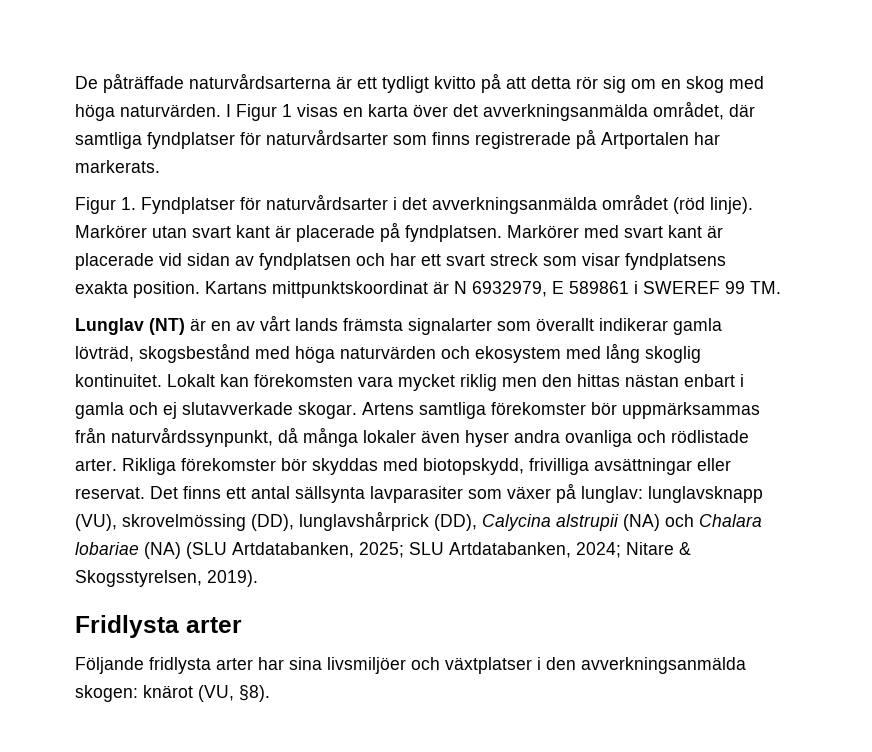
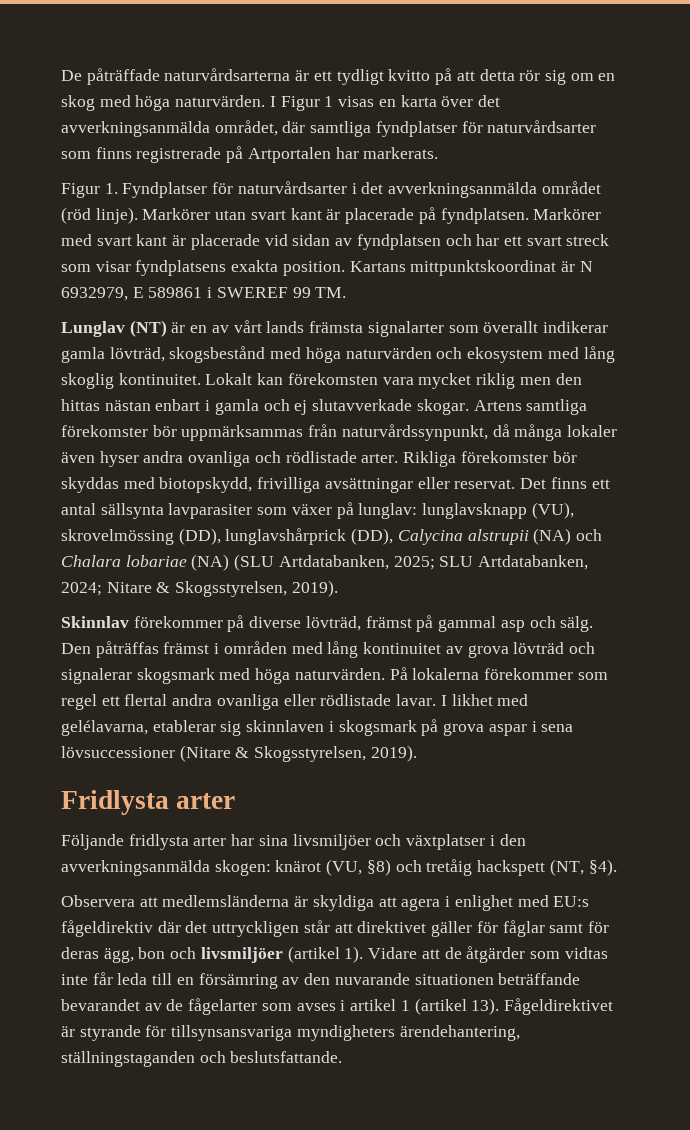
(258, 578) none -> [61,615,594,632] [61,641,595,658] [61,667,608,684] [61,694,529,710] [61,719,574,736] [61,745,417,762] // Skinnlav förekommer på diverse lövträd, främst på gammal asp och sälg. Den påträffas främst i områden med lång kontinuitet av grova lövträd och signalerar skogsmark med höga naturvärden. På lokalerna förekommer som regel ett flertal andra ovanliga eller rödlistade lavar. I likhet med gelélavarna, etablerar sig skinnlaven i skogsmark på grova aspar i sena lövsuccessioner (Nitare & Skogsstyrelsen, 2019).
[239,685,270,702] §8). -> [366,859,617,876] [61,895,590,911] [61,920,609,937] [61,946,608,963] [61,972,581,989] [61,998,613,1015] [61,1025,520,1041] [61,1051,343,1067] §8) och tretåig hackspett (NT, §4). // Observera att medlemsländerna är skyldiga att agera i enlighet med EU:s fågeldirektiv där det uttryckligen står att direktivet gäller för fåglar samt för deras ägg, bon och livsmiljöer (artikel 1). Vidare att de åtgärder som vidtas inte får leda till en försämring av den nuvarande situationen beträffande bevarandet av de fågelarter som avses i artikel 1 (artikel 13). Fågeldirektivet är styrande för tillsynsansvariga myndigheters ärendehantering, ställningstaganden och beslutsfattande.

